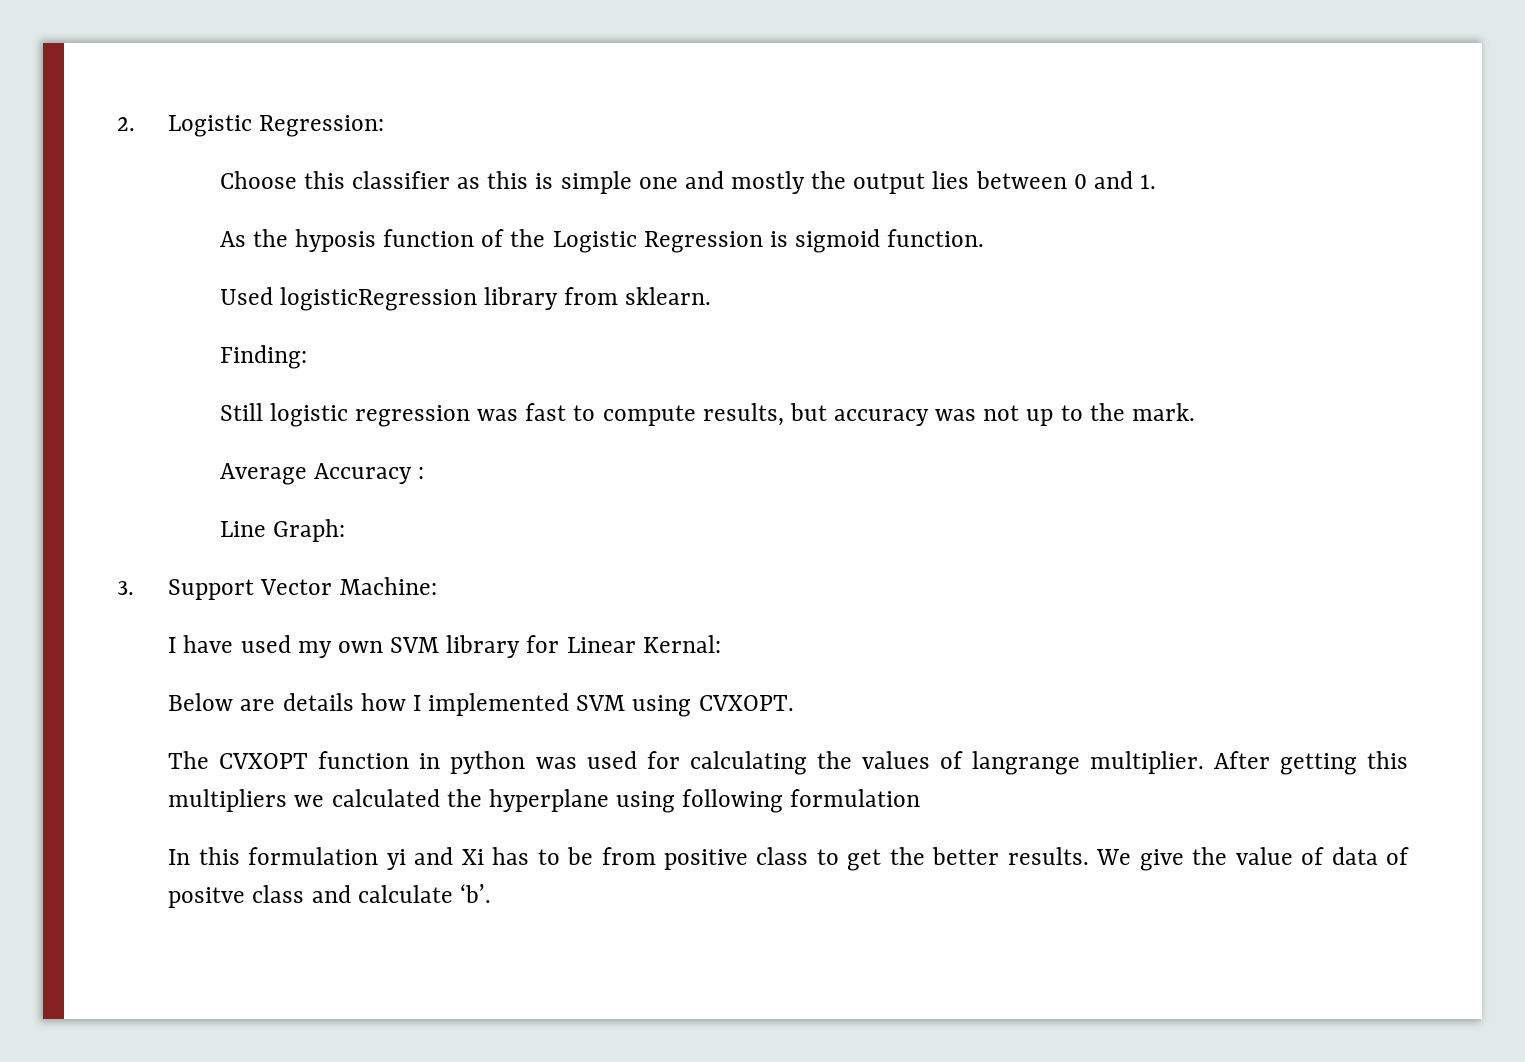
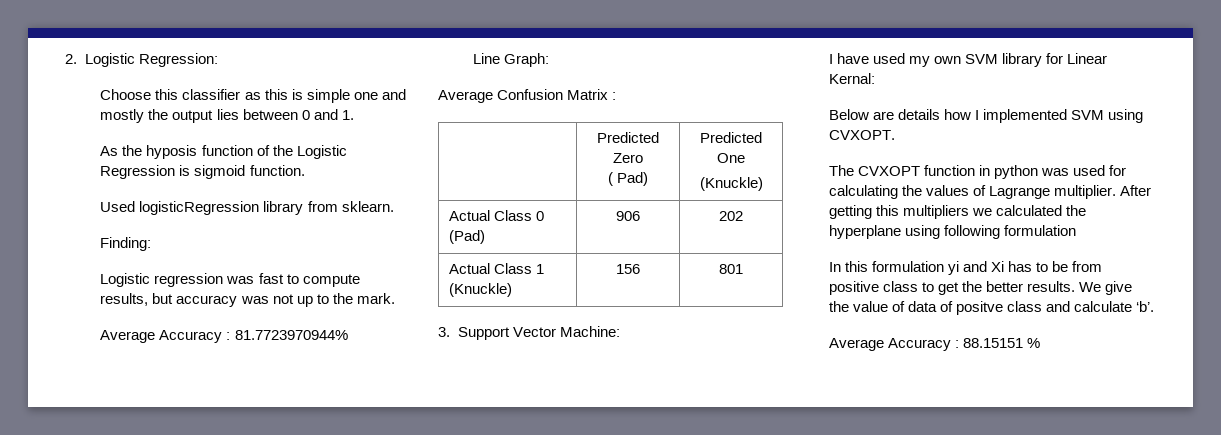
[219,403,348,427] Still logistic -> [100,273,151,287] Logistic
(424, 473) none -> [234,330,348,340] 81.7723970944%
(345, 530) none -> [438,89,617,103] [597,132,659,143] [613,153,643,163] [607,172,649,186] [700,132,762,143] [717,153,745,163] [699,177,763,191] [449,210,545,221] [449,230,486,244] [616,211,640,221] [719,211,743,221] [449,263,545,274] [449,283,513,297] [616,264,640,274] [719,264,743,274] // Average Confusion Matrix : // | Predicted Zero // ( Pad) | Predicted One // (Knuckle) // Actual Class 0 (Pad) | 906 | 202 // Actual Class 1 (Knuckle) | 156 | 801
[971,751,1080,775] langrange -> [988,186,1050,199] Lagrange
(491, 893) none -> [828,338,1040,351] // Average Accuracy : 88.15151 %

